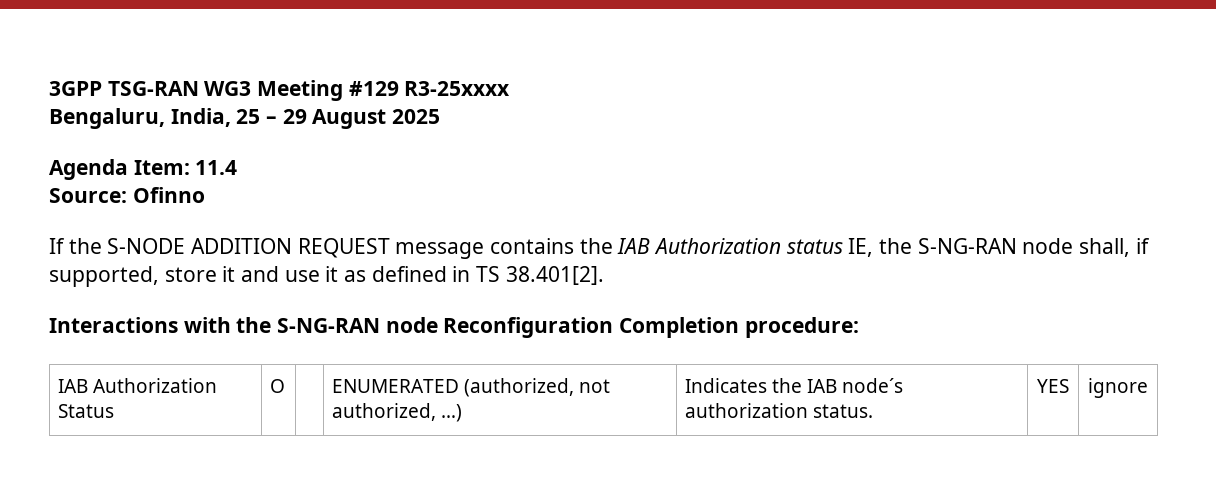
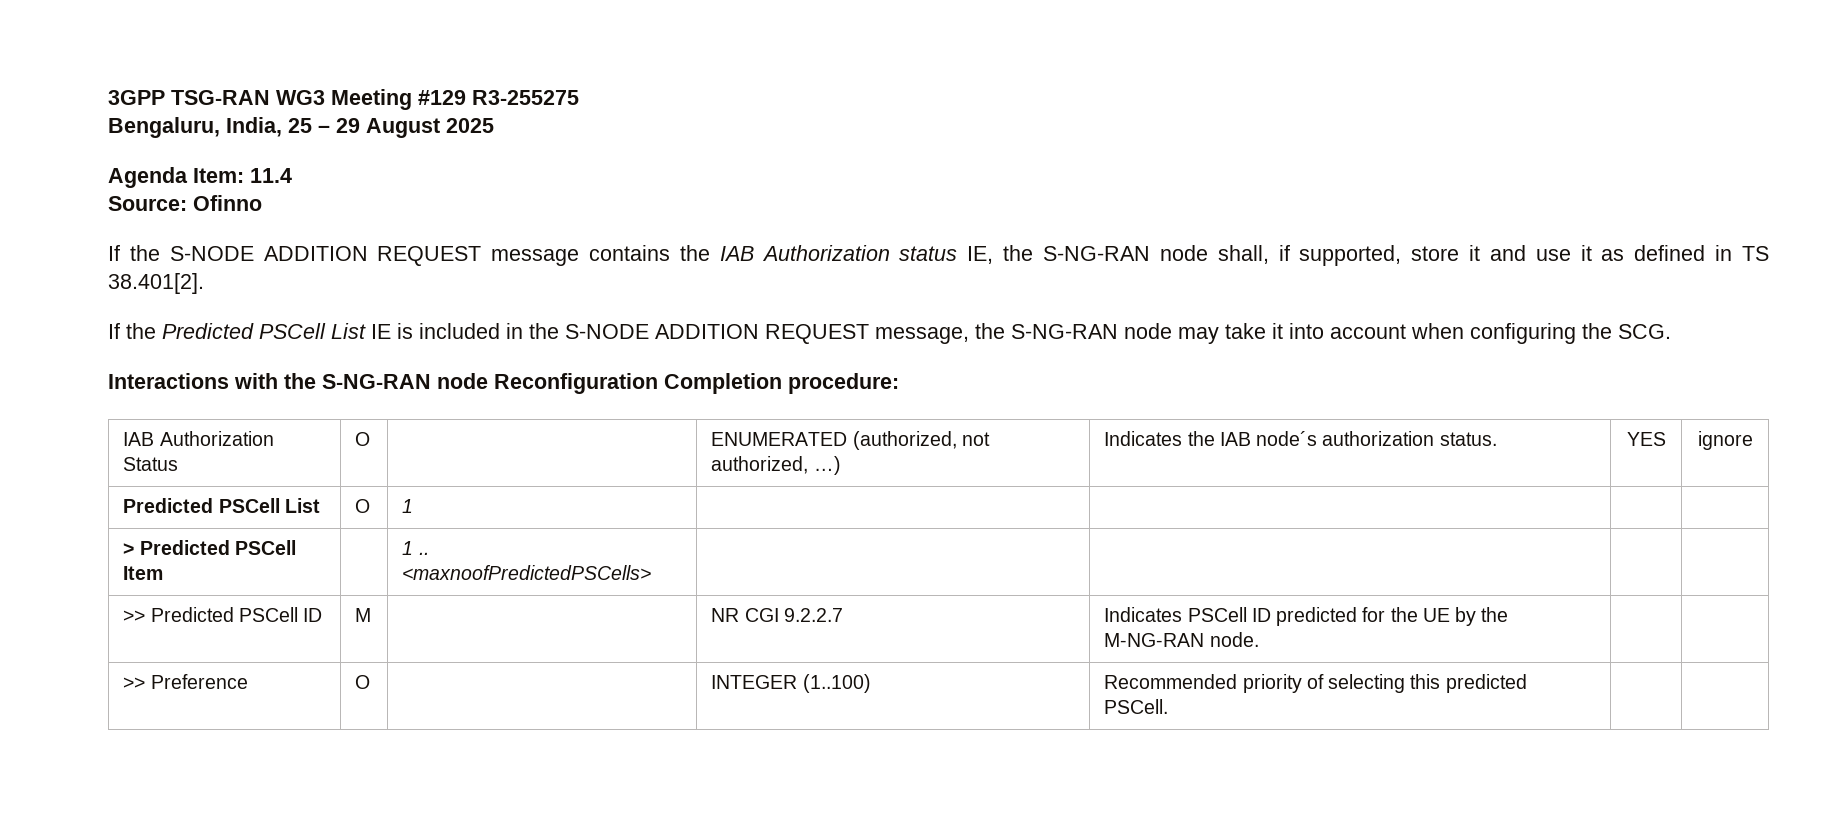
[404,81,511,96] R3-25xxxx -> [472,90,579,105] R3-255275
(604, 275) none -> [108,323,1671,344] // If the Predicted PSCell List IE is included in the S-NODE ADDITION REQUEST message, the S-NG-RAN node may take it into account when configuring the SCG.
(1148, 388) none -> [123,498,320,513] [355,499,371,513] [402,499,414,513] [123,540,296,555] [123,566,164,580] [402,541,429,555] [402,565,652,580] [123,607,323,622] [355,608,372,622] [711,608,843,622] [1104,607,1509,626] [1104,632,1259,647] [123,674,248,689] [355,675,371,689] [711,674,871,693] [1104,674,1527,693] [1104,699,1169,714] // Predicted PSCell List | O | 1 | | | | // > Predicted PSCell Item | | 1 .. <maxnoofPredictedPSCells> | | | | // >> Predicted PSCell ID | M | | NR CGI 9.2.2.7 | Indicates PSCell ID predicted for the UE by the M-NG-RAN node. | | // >> Preference | O | | INTEGER (1..100) | Recommended priority of selecting this predicted PSCell. | |

